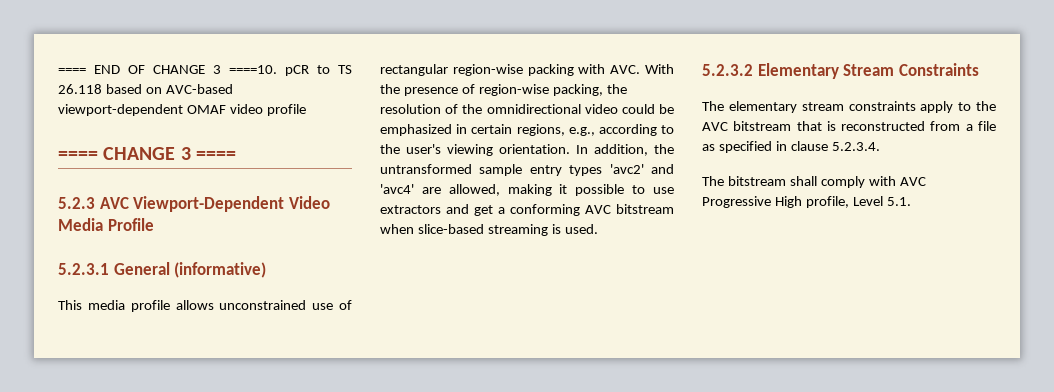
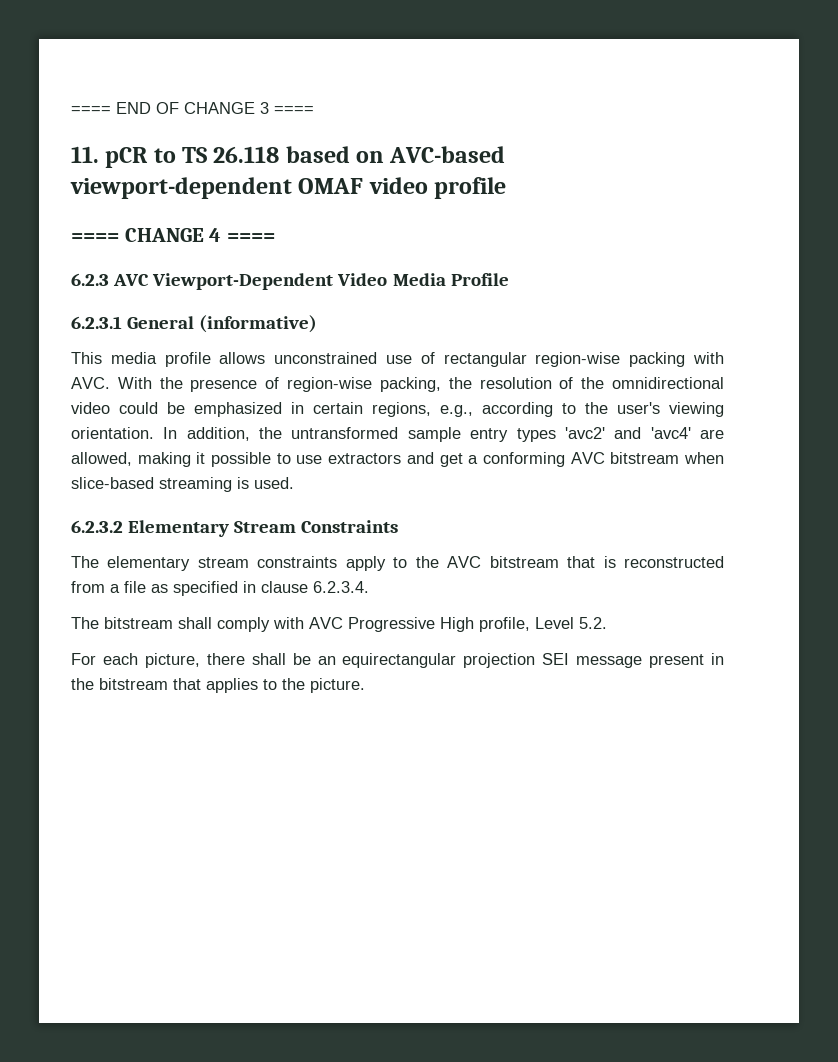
[229,65,277,74] ====10. -> [274,106,314,114] [71,146,99,163] ==== // 11.
[180,147,236,160] [58,197,95,209] 3 ==== // 5.2.3 -> [209,228,276,242] [71,273,109,286] 4 ==== // 6.2.3
[58,263,109,275] 5.2.3.1 -> [71,316,122,329] 6.2.3.1
[702,64,753,76] 5.2.3.2 -> [71,520,123,533] 6.2.3.2
[831,142,880,151] 5.2.3.4. -> [313,581,369,593] 6.2.3.4.
[886,197,911,206] 5.1. -> [579,617,607,629] [71,653,724,668] [71,678,365,693] 5.2. // For each picture, there shall be an equirectangular projection SEI message present in the bitstream that applies to the picture.

